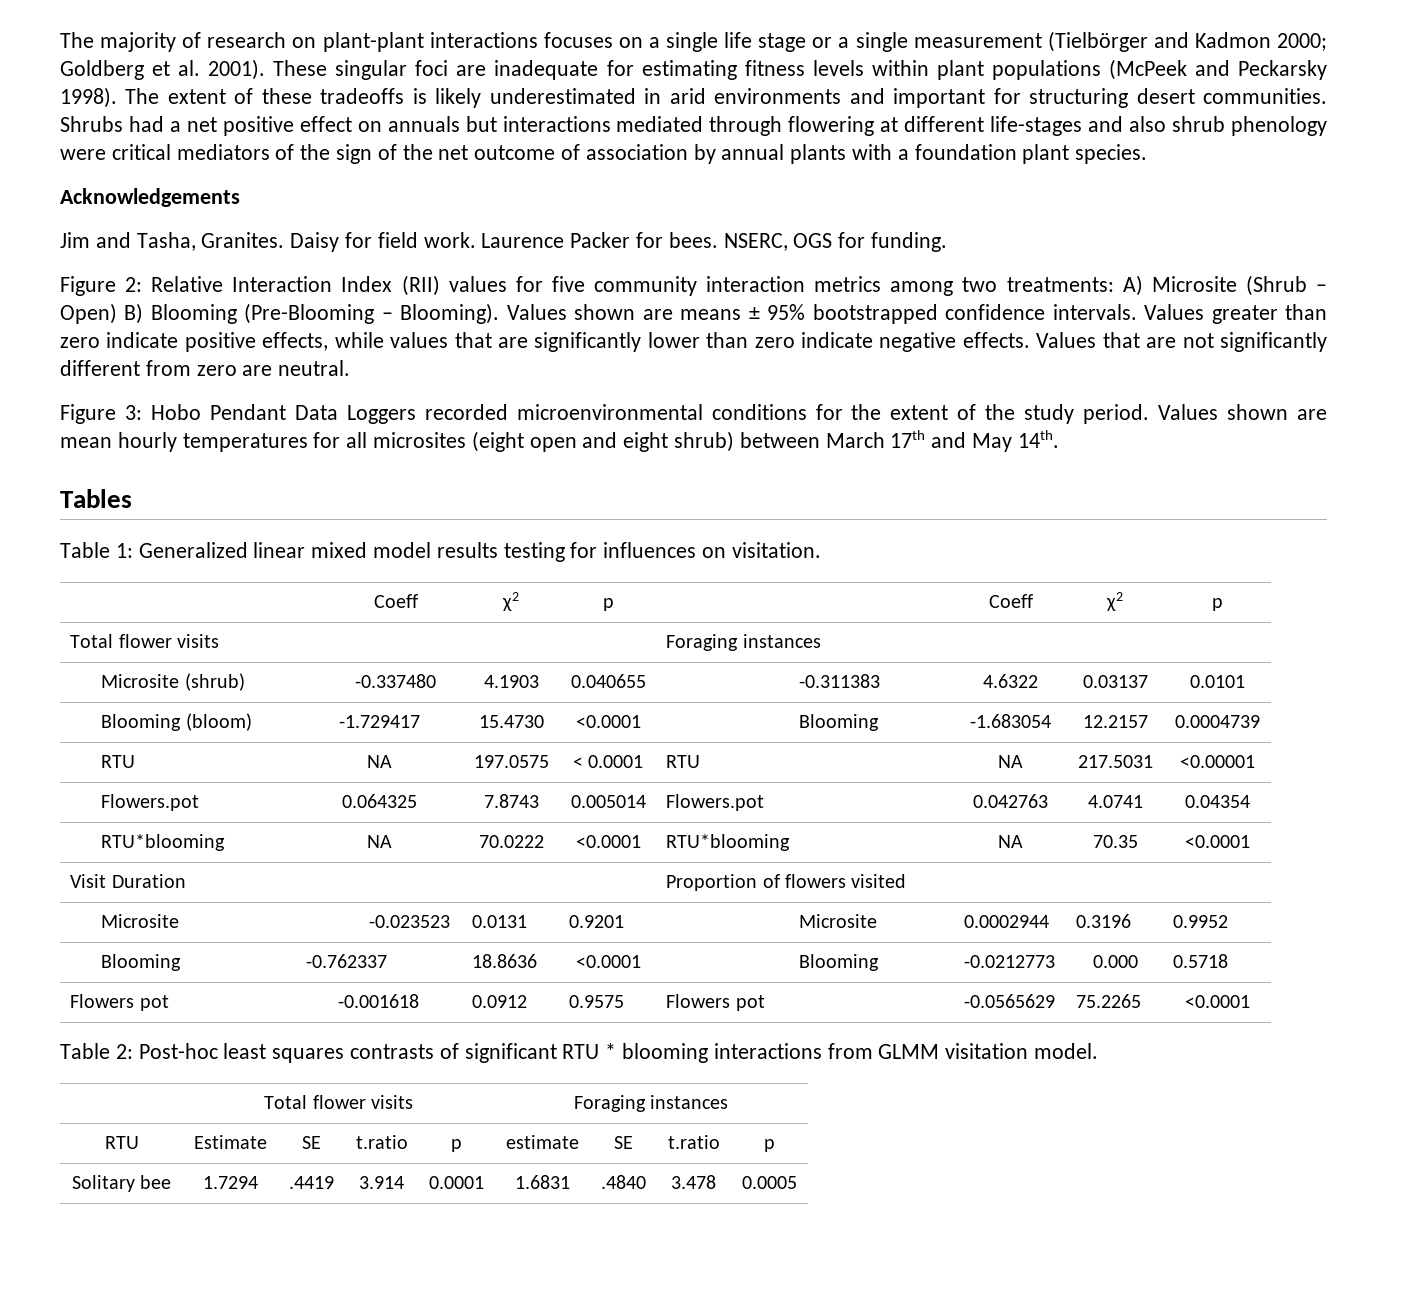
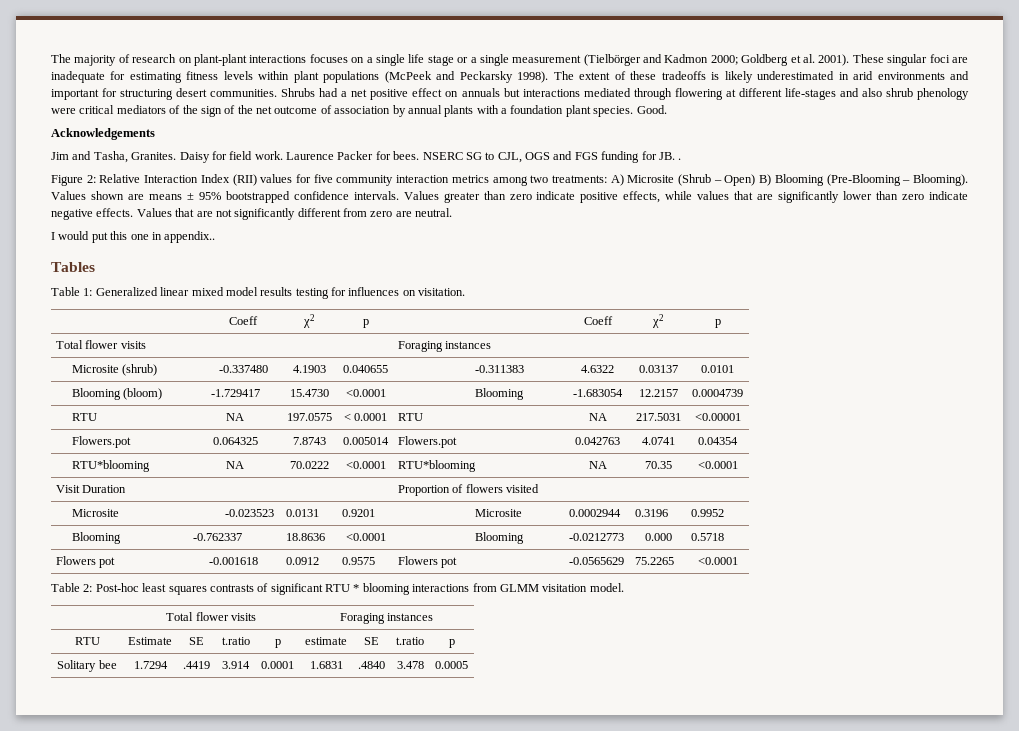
(1148, 154) none -> [636,105,667,114] Good.
[723,232,948,252] NSERC, OGS for funding. -> [422,151,682,163] NSERC SG to CJL, OGS and FGS funding for JB. .
[60,404,1327,424] [60,430,1059,452] Figure 3: Hobo Pendant Data Loggers recorded microenvironmental conditions for the extent of the study period. Values shown are mean hourly temperatures for all microsites (eight open and eight shrub) between March 17th and May 14th. -> [51,231,216,243] I would put this one in appendix..

